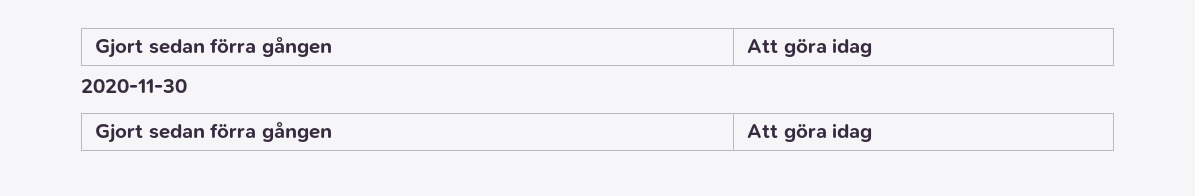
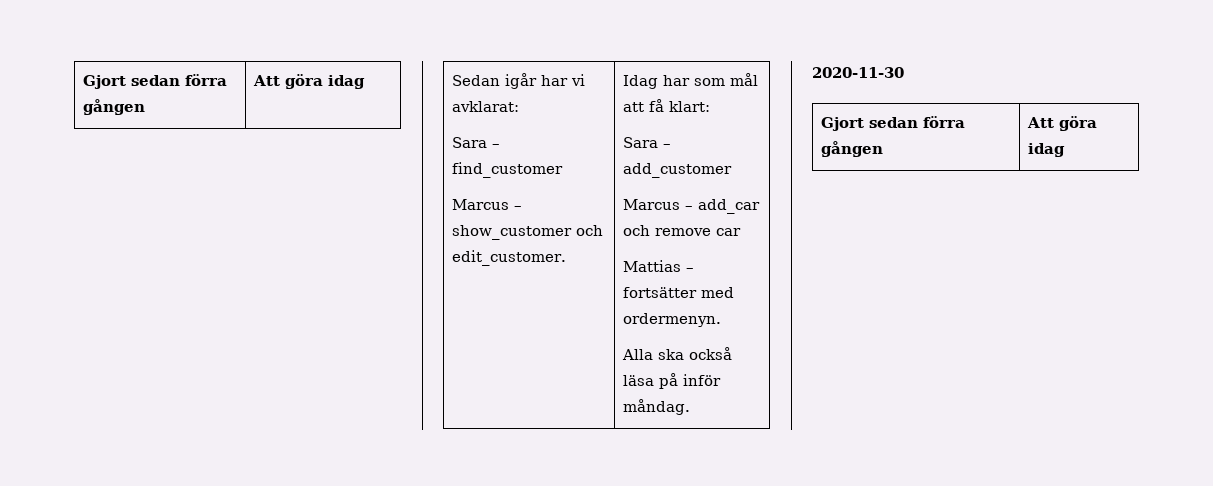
[95,37,332,58] [747,38,873,57] Gjort sedan förra gången | Att göra idag -> [82,74,227,89] [82,99,145,115] [252,74,365,89] [451,73,585,89] [451,101,519,112] [451,137,500,148] [451,162,563,178] [451,199,522,210] [451,225,603,240] [451,250,566,266] [622,73,758,89] [622,99,710,112] [622,137,671,148] [622,163,732,178] [622,199,760,214] [622,225,741,236] [622,260,694,272] [622,287,734,298] [622,313,721,327] [621,347,732,360] [622,373,721,389] [622,399,690,415] Gjort sedan förra gången | Att göra idag // Sedan igår har vi avklarat: // Sara – find_customer // Marcus – show_customer och edit_customer. | Idag har som mål att få klart: // Sara – add_customer // Marcus – add_car och remove car // Mattias – fortsätter med ordermenyn. // Alla ska också läsa på inför måndag.

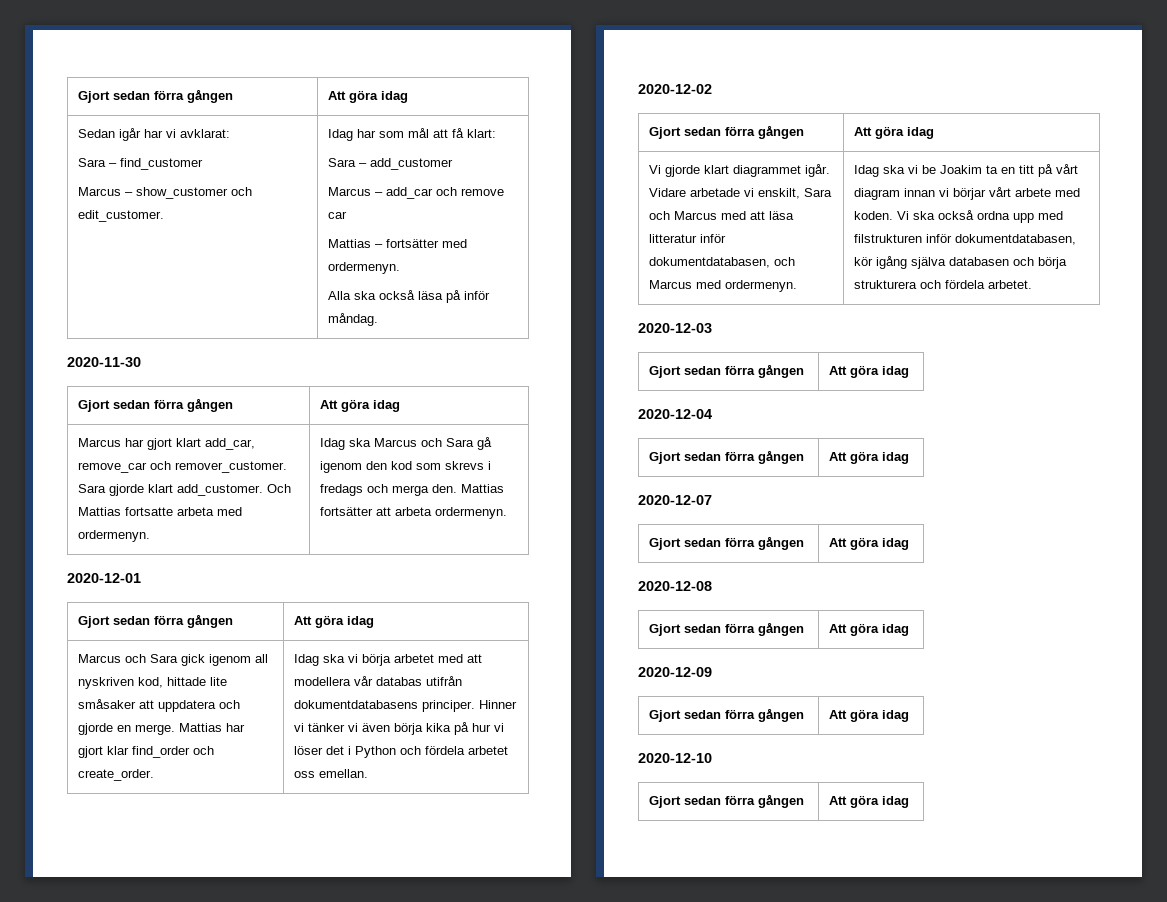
(1065, 150) none -> [78,438,256,450] [78,461,288,473] [78,484,292,496] [78,507,243,516] [78,530,151,542] [320,437,493,450] [320,461,492,473] [320,484,505,496] [320,507,508,519] [67,573,141,583] [78,614,234,628] [294,615,375,628] [78,654,269,666] [78,677,228,689] [78,699,241,712] [78,723,246,735] [78,746,215,758] [78,769,155,781] [294,654,483,666] [294,676,463,686] [294,700,518,712] [294,722,505,735] [294,746,509,758] [294,769,369,778] [638,84,712,94] [649,125,805,139] [854,126,935,139] [649,164,831,177] [649,188,833,199] [649,211,795,220] [649,234,727,243] [649,257,796,268] [649,280,798,292] [854,164,1079,177] [854,187,1081,200] [854,210,1064,223] [854,234,1077,245] [854,256,1068,269] [854,280,1033,289] [638,323,712,333] [649,364,805,378] [829,365,910,378] [638,409,712,419] [649,450,805,464] [829,451,910,464] [638,495,712,505] [649,536,805,550] [829,537,910,550] [638,581,712,591] [649,622,805,636] [829,623,910,636] [638,667,712,677] [649,708,805,722] [829,709,910,722] [638,753,712,763] [649,794,805,808] [829,795,910,808] // Marcus har gjort klart add_car, remove_car och remover_customer. Sara gjorde klart add_customer. Och Mattias fortsatte arbeta med ordermenyn. | Idag ska Marcus och Sara gå igenom den kod som skrevs i fredags och merga den. Mattias fortsätter att arbeta ordermenyn. // 2020-12-01 // Gjort sedan förra gången | Att göra idag // Marcus och Sara gick igenom all nyskriven kod, hittade lite småsaker att uppdatera och gjorde en merge. Mattias har gjort klar find_order och create_order. | Idag ska vi börja arbetet med att modellera vår databas utifrån dokumentdatabasens principer. Hinner vi tänker vi även börja kika på hur vi löser det i Python och fördela arbetet oss emellan. // 2020-12-02 // Gjort sedan förra gången | Att göra idag // Vi gjorde klart diagrammet igår. Vidare arbetade vi enskilt, Sara och Marcus med att läsa litteratur inför dokumentdatabasen, och Marcus med ordermenyn. | Idag ska vi be Joakim ta en titt på vårt diagram innan vi börjar vårt arbete med koden. Vi ska också ordna upp med filstrukturen inför dokumentdatabasen, kör igång själva databasen och börja strukturera och fördela arbetet. // 2020-12-03 // Gjort sedan förra gången | Att göra idag // 2020-12-04 // Gjort sedan förra gången | Att göra idag // 2020-12-07 // Gjort sedan förra gången | Att göra idag // 2020-12-08 // Gjort sedan förra gången | Att göra idag // 2020-12-09 // Gjort sedan förra gången | Att göra idag // 2020-12-10 // Gjort sedan förra gången | Att göra idag

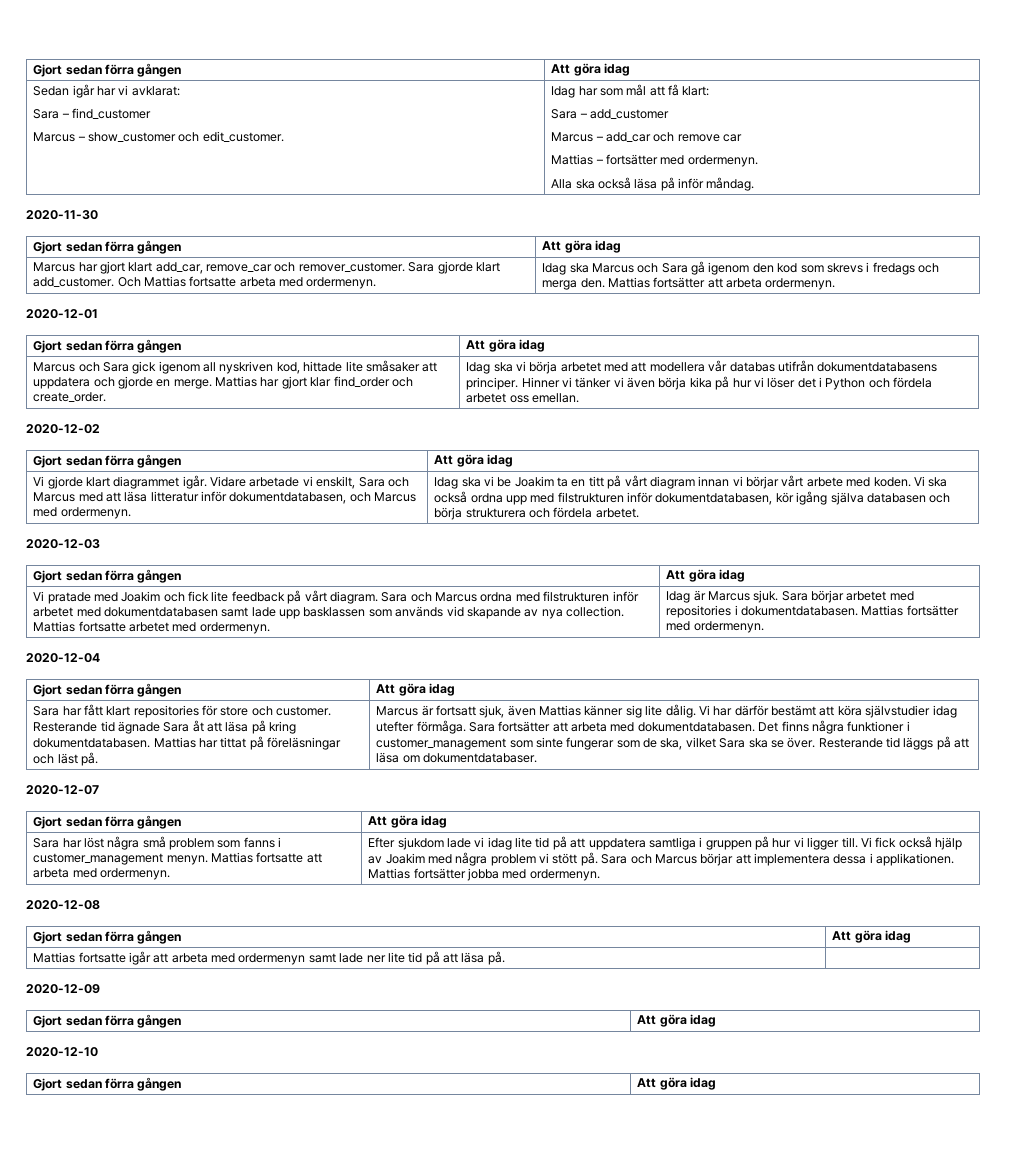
(910, 372) none -> [33,590,639,604] [33,606,625,619] [33,621,270,634] [666,590,914,603] [666,605,959,618] [666,621,764,633] // Vi pratade med Joakim och fick lite feedback på vårt diagram. Sara och Marcus ordna med filstrukturen inför arbetet med dokumentdatabasen samt lade upp basklassen som används vid skapande av nya collection. Mattias fortsatte arbetet med ordermenyn. | Idag är Marcus sjuk. Sara börjar arbetet med repositories i dokumentdatabasen. Mattias fortsätter med ordermenyn.
(910, 458) none -> [33,704,332,718] [33,720,297,734] [33,736,342,750] [33,752,98,766] [376,704,957,718] [376,720,910,734] [376,736,970,750] [376,752,537,763] // Sara har fått klart repositories för store och customer. Resterande tid ägnade Sara åt att läsa på kring dokumentdatabasen. Mattias har tittat på föreläsningar och läst på. | Marcus är fortsatt sjuk, även Mattias känner sig lite dålig. Vi har därför bestämt att köra självstudier idag utefter förmåga. Sara fortsätter att arbeta med dokumentdatabasen. Det finns några funktioner i customer_management som sinte fungerar som de ska, vilket Sara ska se över. Resterande tid läggs på att läsa om dokumentdatabaser.
(910, 544) none -> [33,836,282,850] [33,852,322,865] [33,868,170,880] [368,836,963,850] [368,852,955,866] [368,868,600,881] // Sara har löst några små problem som fanns i customer_management menyn. Mattias fortsatte att arbeta med ordermenyn. | Efter sjukdom lade vi idag lite tid på att uppdatera samtliga i gruppen på hur vi ligger till. Vi fick också hjälp av Joakim med några problem vi stött på. Sara och Marcus börjar att implementera dessa i applikationen. Mattias fortsätter jobba med ordermenyn.
(910, 630) none -> [33,951,505,965] // Mattias fortsatte igår att arbeta med ordermenyn samt lade ner lite tid på att läsa på. |

